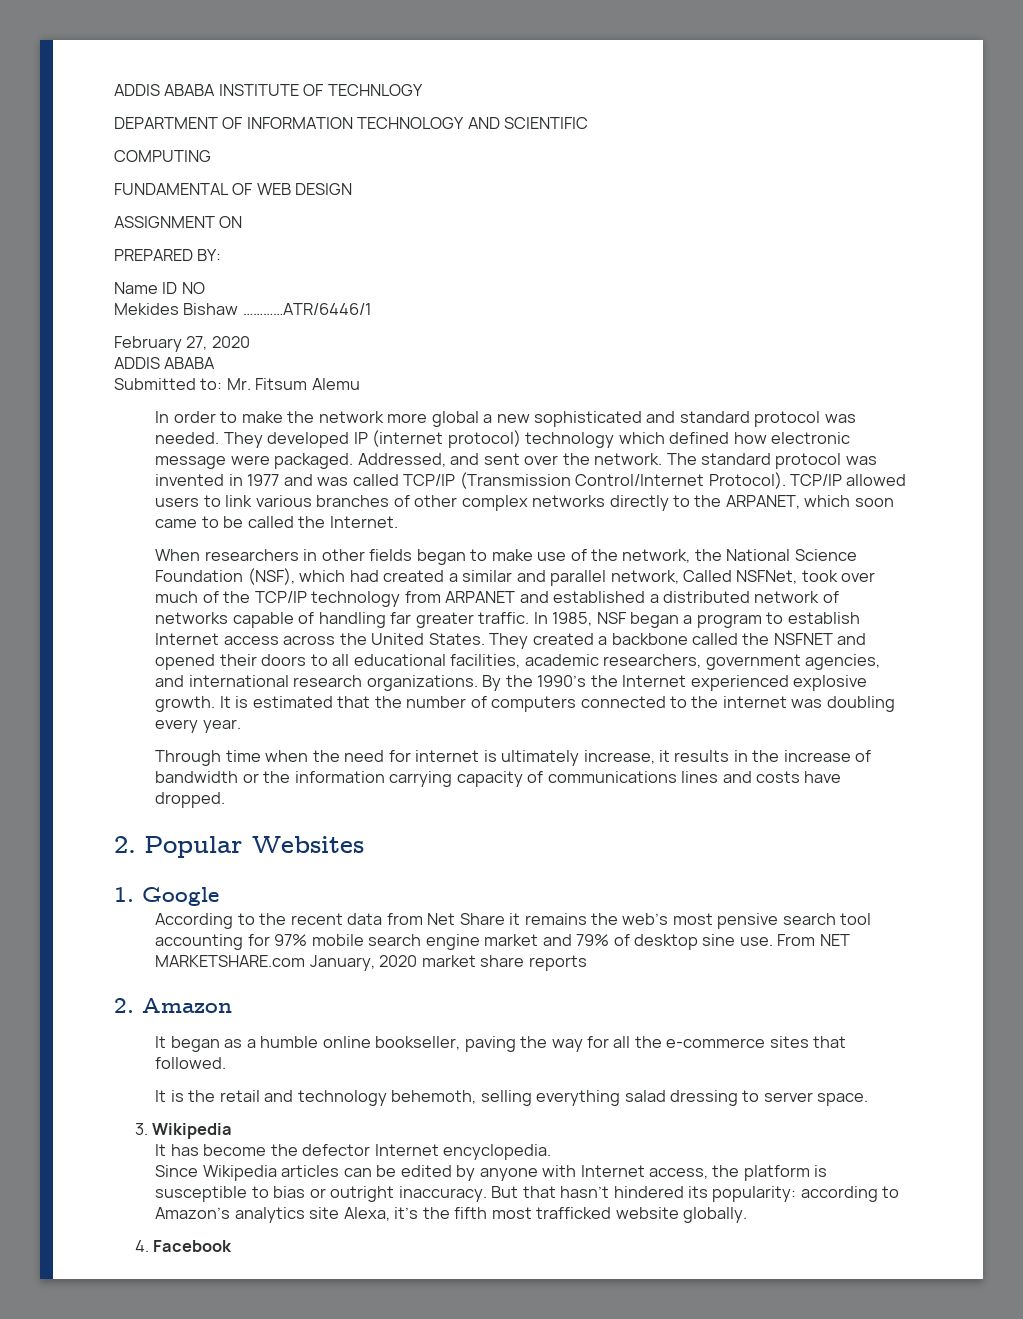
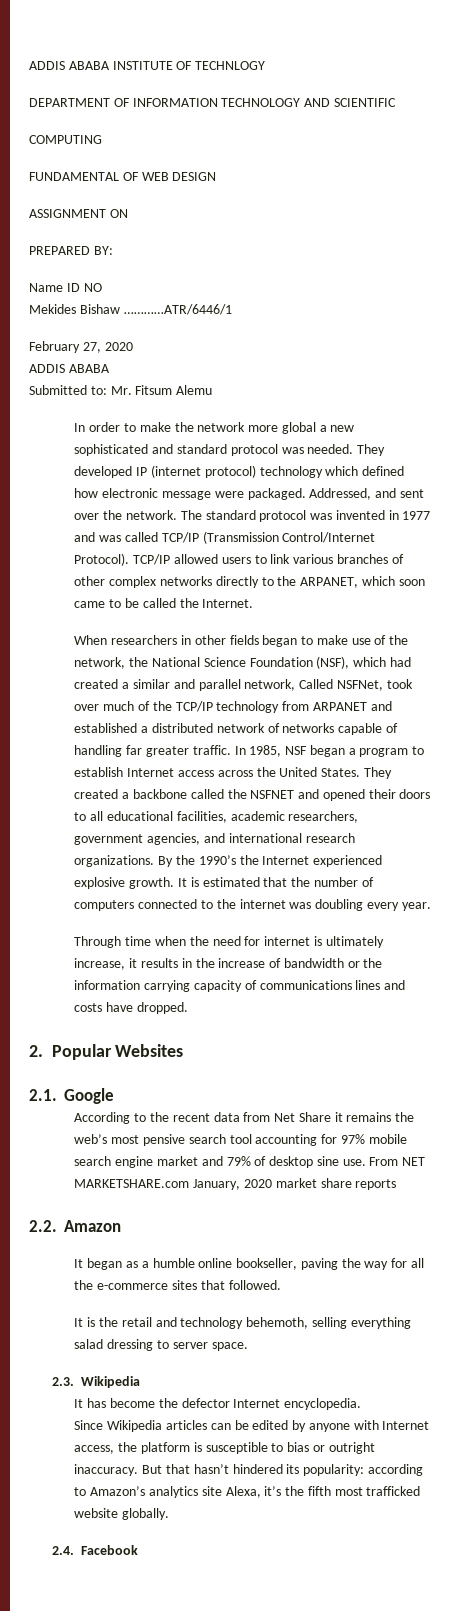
[114,887,134,902] 1. -> [29,1089,57,1101] 2.1.
[114,998,134,1013] 2. -> [29,1220,57,1232] 2.2.
[134,1123,148,1135] 3. -> [51,1377,74,1386] 2.3.
[134,1240,149,1252] 4. -> [51,1546,74,1555] 2.4.

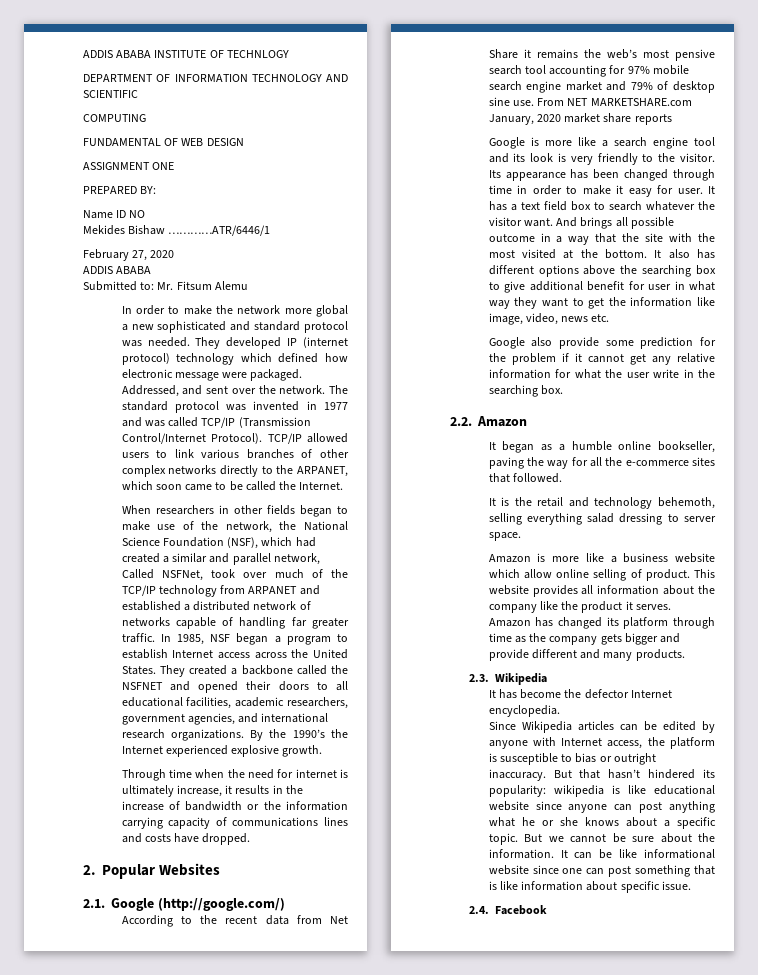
[109,209,128,218] ON -> [152,162,175,170] ONE
[177,877,374,887] [74,899,431,911] It is estimated that the number of computers connected to the internet was doubling every year. -> (323, 751) none
(114, 1096) none -> [157,898,285,911] (http://google.com/)
(397, 1184) none -> [488,137,715,149] [488,153,715,165] [488,169,715,181] [488,185,715,197] [488,201,715,211] [488,217,674,229] [488,233,715,245] [488,249,715,259] [488,265,716,277] [488,281,715,293] [488,297,715,309] [488,313,610,325] [488,337,716,349] [488,353,715,365] [488,369,715,379] [488,385,563,397] // Google is more like a search engine tool and its look is very friendly to the visitor. Its appearance has been changed through time in order to make it easy for user. It has a text field box to search whatever the visitor want. And brings all possible outcome in a way that the site with the most visited at the bottom. It also has different options above the searching box to give additional benefit for user in what way they want to get the information like image, video, news etc. // Google also provide some prediction for the problem if it cannot get any relative information for what the user write in the searching box.
(248, 1346) none -> [488,553,715,563] [488,569,715,581] [488,585,715,597] [488,601,671,613] [488,617,715,629] [488,633,681,645] [488,649,685,661] // Amazon is more like a business website which allow online selling of product. This website provides all information about the company like the product it serves. Amazon has changed its platform through time as the company gets bigger and provide different and many products.
[367,1464,423,1476] [74,1486,421,1498] [74,1508,170,1520] according to Amazon’s analytics site Alexa, it’s the fifth most trafficked website globally. -> [553,785,715,797] [488,801,715,813] [488,817,716,829] [488,833,715,845] [488,849,715,859] [488,865,715,877] [488,881,691,893] wikipedia is like educational website since anyone can post anything what he or she knows about a specific topic. But we cannot be sure about the information. It can be like informational website since one can post something that is like information about specific issue.

